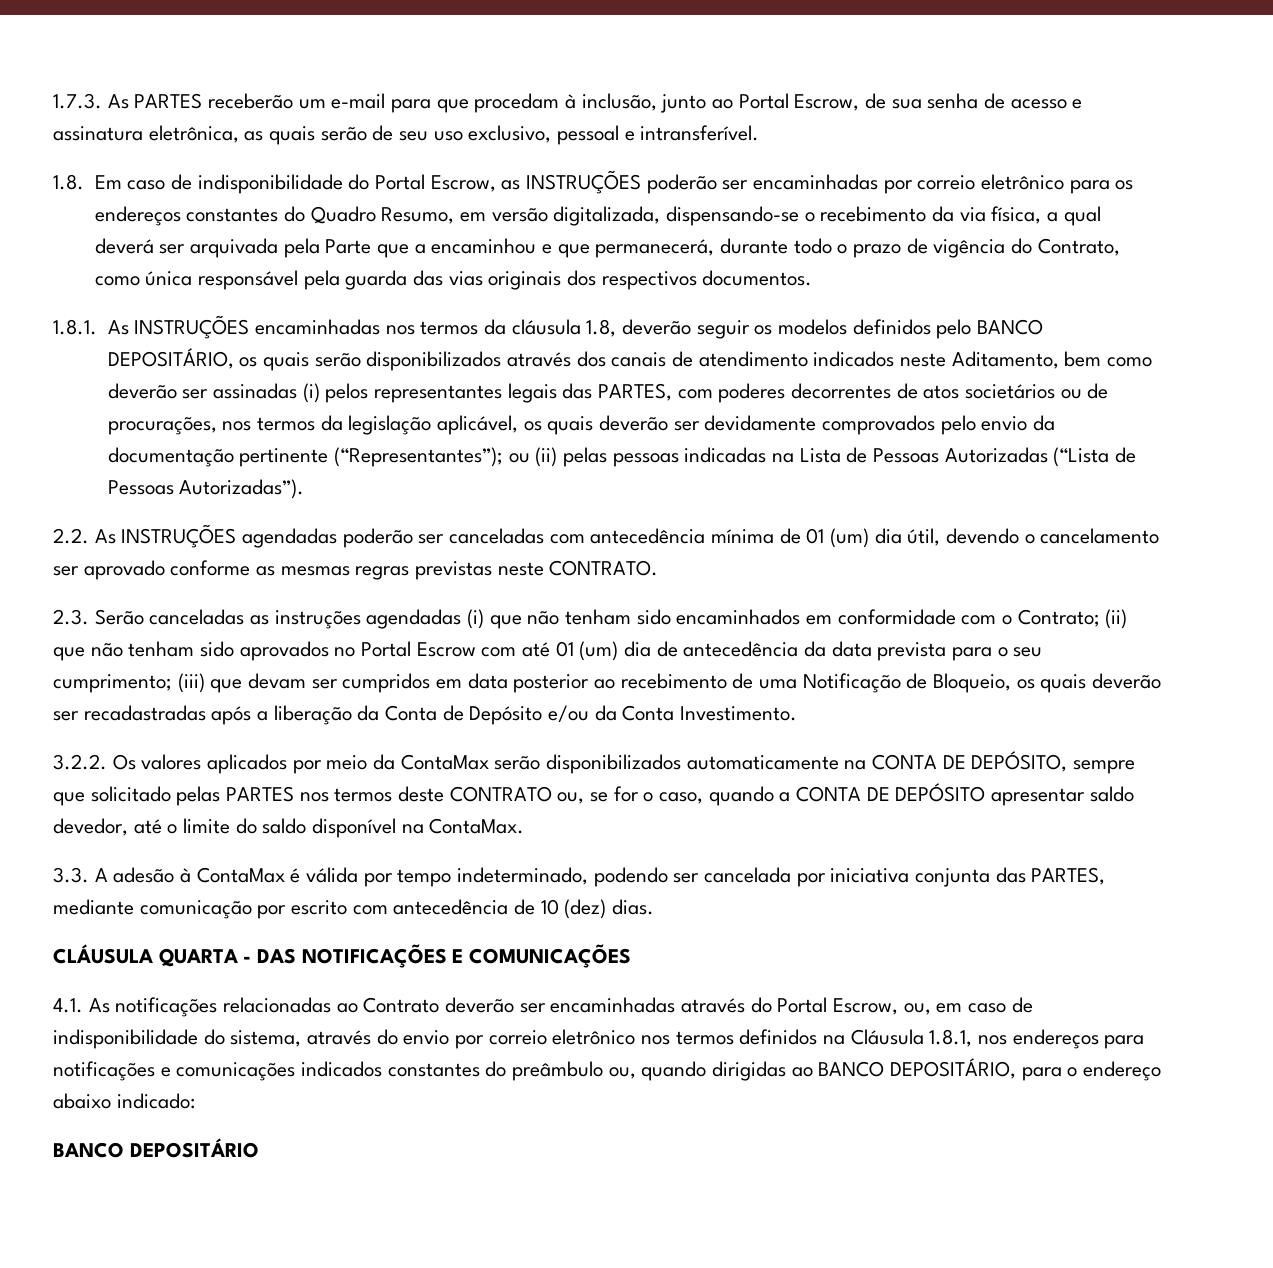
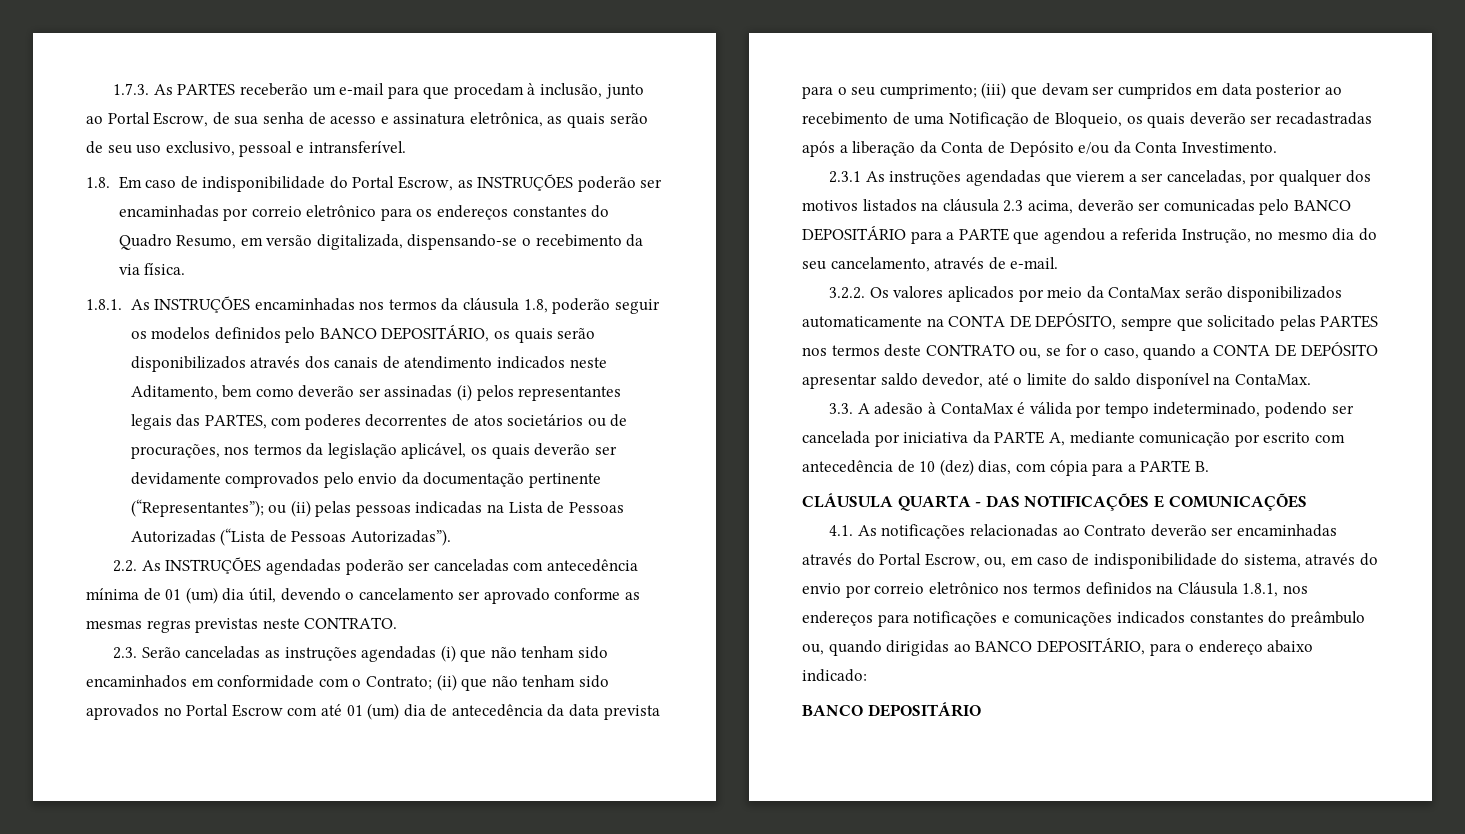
[991,206,1101,226] [94,238,1120,258] [94,270,813,290] física, a qual deverá ser arquivada pela Parte que a encaminhou e que permanecerá, durante todo o prazo de vigência do Contrato, como única responsável pela guarda das vias originais dos respectivos documentos. -> [144,263,186,275] física.
[621,319,691,335] deverão -> [552,298,611,314] poderão
(798, 713) none -> [829,170,1371,186] [802,199,1351,215] [802,225,1378,244] [802,257,1059,272] // 2.3.1 As instruções agendadas que vierem a ser canceladas, por qualquer dos motivos listados na cláusula 2.3 acima, deverão ser comunicadas pelo BANCO DEPOSITÁRIO para a PARTE que agendou a referida Instrução, no mesmo dia do seu cancelamento, através de e-mail.
[915,867,1106,887] conjunta das PARTES, -> [972,431,1065,446] da PARTE A,
[612,899,655,915] dias. -> [978,460,1209,476] dias, com cópia para a PARTE B.

